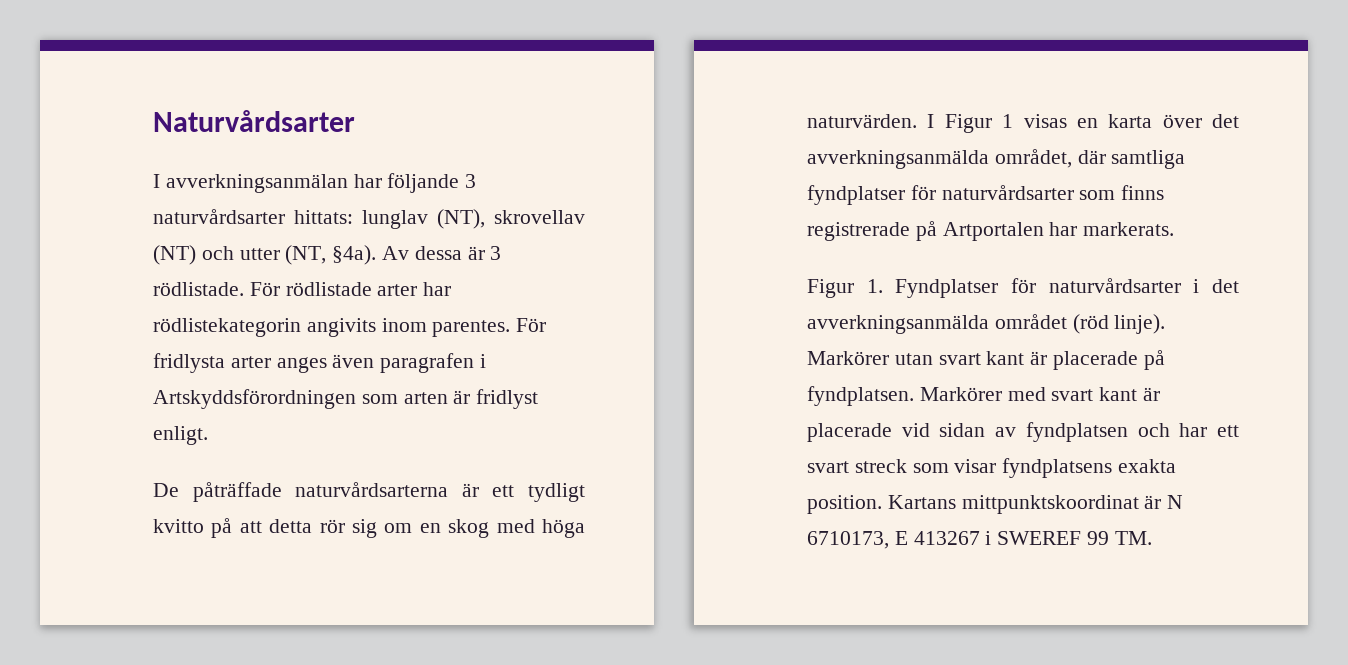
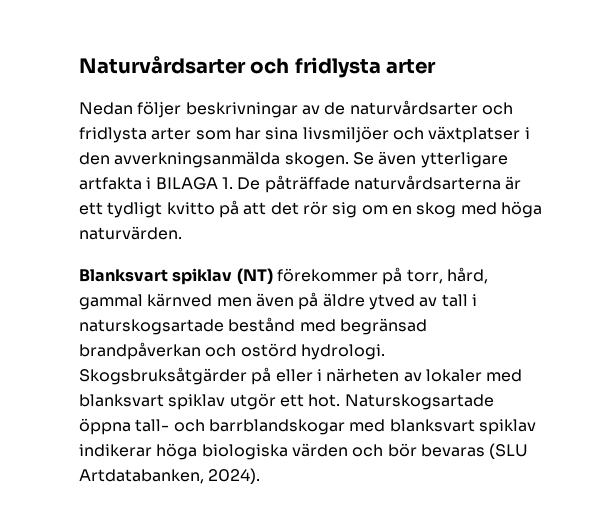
[153,173,477,193] [153,209,585,229] [153,245,502,265] [153,282,452,296] [153,318,547,337] [153,353,487,373] [153,389,539,409] [153,426,208,445] // I avverkningsanmälan har följande 3 naturvårdsarter hittats: lunglav (NT), skrovellav (NT) och utter (NT, §4a). Av dessa är 3 rödlistade. För rödlistade arter har rödlistekategorin angivits inom parentes. För fridlysta arter anges även paragrafen i Artskyddsförordningen som arten är fridlyst enligt. // -> [250,57,437,78] [79,100,513,118] [79,126,530,143] [79,151,508,168] [79,177,233,190] och fridlysta arter // Nedan följer beskrivningar av de naturvårdsarter och fridlysta arter som har sina livsmiljöer och växtplatser i den avverkningsanmälda skogen. Se även ytterligare artfakta i BILAGA 1.
[269,519,313,533] detta -> [270,202,299,215] det
[927,114,1239,133] [807,149,1186,169] [807,185,1165,205] [807,221,1175,241] [807,278,1239,298] [807,314,1166,334] [807,350,1165,370] [807,386,1161,406] [807,422,1239,442] [807,458,1177,478] [807,495,1184,514] [807,531,1152,549] I Figur 1 visas en karta över det avverkningsanmälda området, där samtliga fyndplatser för naturvårdsarter som finns registrerade på Artportalen har markerats. // Figur 1. Fyndplatser för naturvårdsarter i det avverkningsanmälda området (röd linje). Markörer utan svart kant är placerade på fyndplatsen. Markörer med svart kant är placerade vid sidan av fyndplatsen och har ett svart streck som visar fyndplatsens exakta position. Kartans mittpunktskoordinat är N 6710173, E 413267 i SWEREF 99 TM. -> [79,267,488,285] [79,292,477,310] [79,317,427,335] [79,342,385,360] [79,367,523,385] [79,393,494,410] [79,418,536,435] [79,443,529,460] [79,468,261,484] // Blanksvart spiklav (NT) förekommer på torr, hård, gammal kärnved men även på äldre ytved av tall i naturskogsartade bestånd med begränsad brandpåverkan och ostörd hydrologi. Skogsbruksåtgärder på eller i närheten av lokaler med blanksvart spiklav utgör ett hot. Naturskogsartade öppna tall- och barrblandskogar med blanksvart spiklav indikerar höga biologiska värden och bör bevaras (SLU Artdatabanken, 2024).

